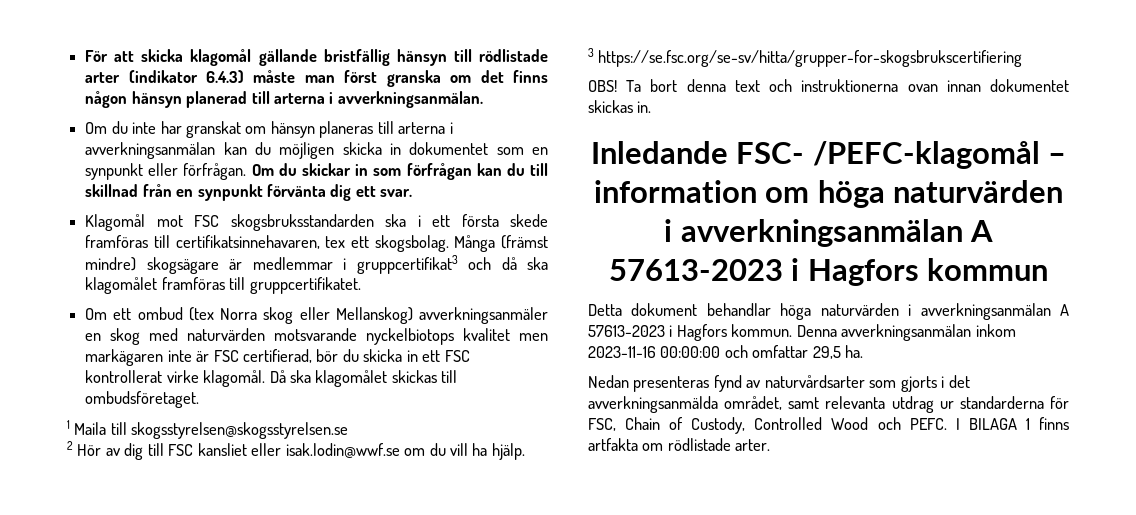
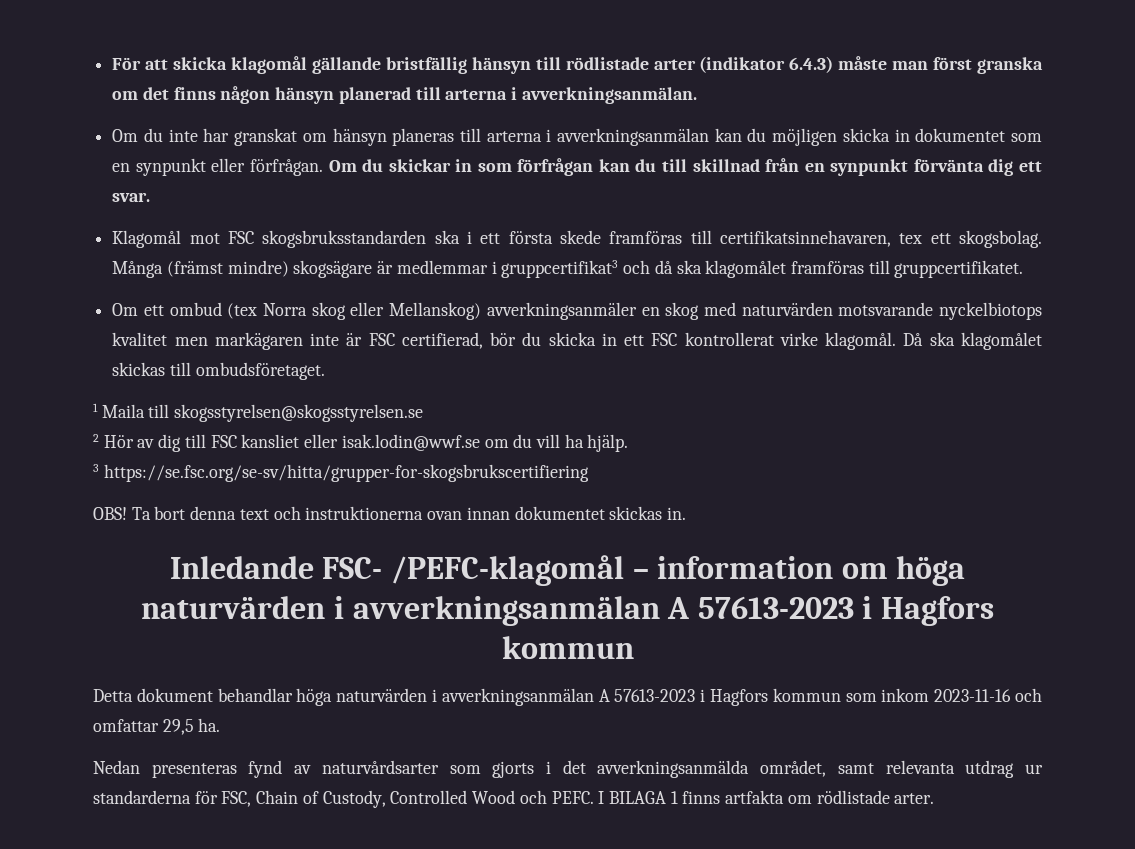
[731,324,972,341] kommun. Denna avverkningsanmälan -> [772,688,877,702] kommun som
[660,346,721,358] 00:00:00 -> (1012, 695) none

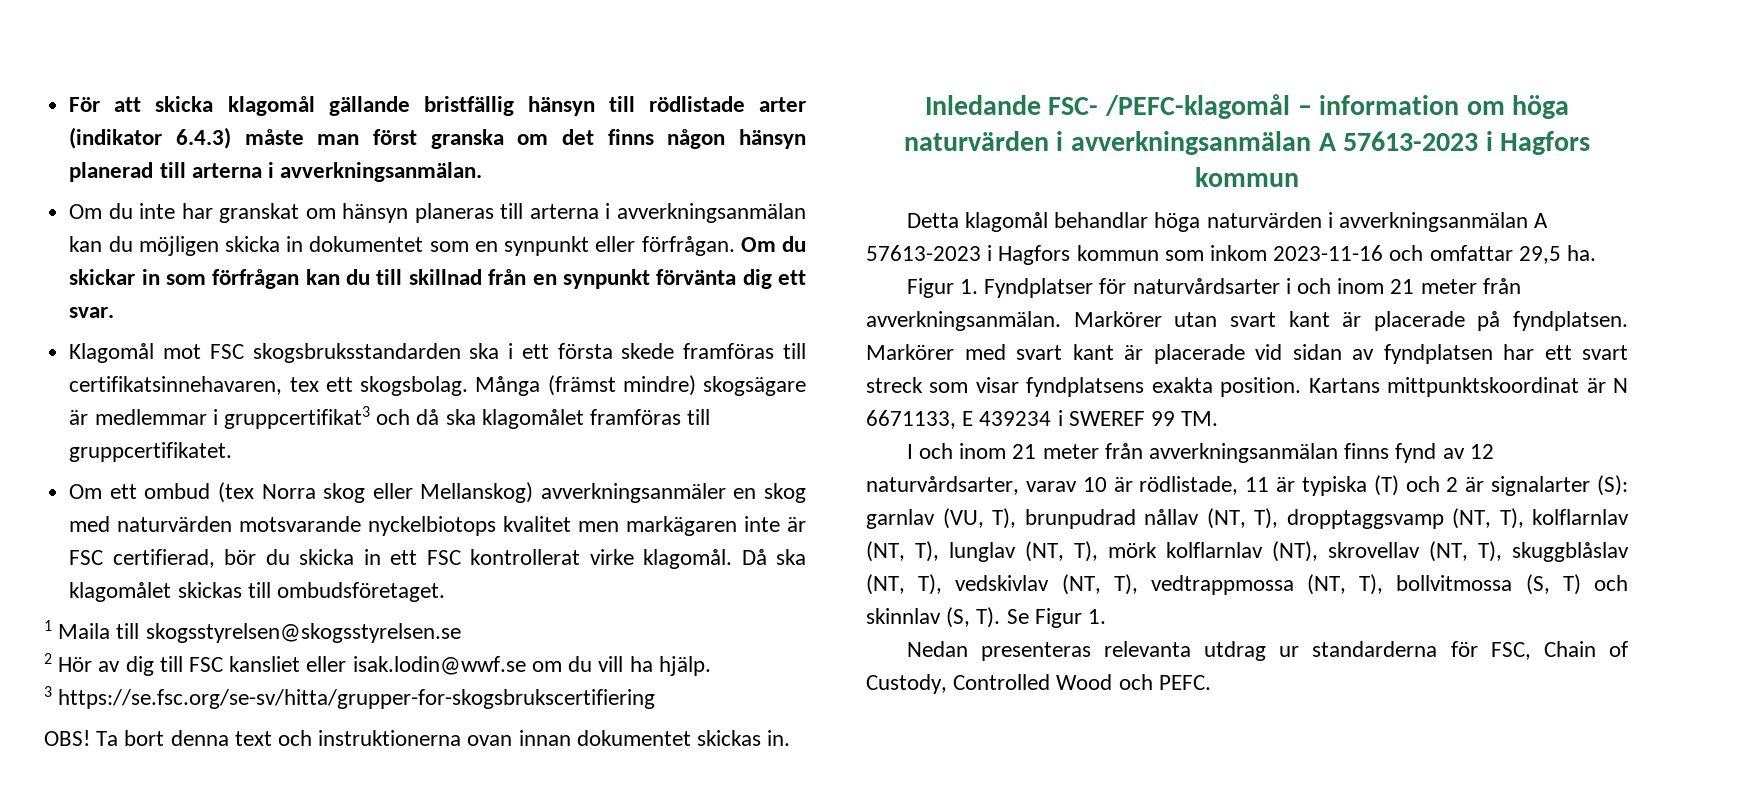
[136,688,213,702] dokument -> [964,212,1048,232] klagomål
[93,760,874,778] Nedan presenteras fynd av naturvårdsarter som gjorts i det avverkningsanmälda området, samt -> [906,278,1521,298] [866,311,1628,331] [866,344,1628,364] [866,377,1628,397] [866,410,1219,429] [906,443,1494,463] [866,475,1628,496] [866,508,1629,529] [866,541,1629,562] [866,574,1628,595] [866,607,1107,628] [906,641,1091,661] Figur 1. Fyndplatser för naturvårdsarter i och inom 21 meter från avverkningsanmälan. Markörer utan svart kant är placerade på fyndplatsen. Markörer med svart kant är placerade vid sidan av fyndplatsen har ett svart streck som visar fyndplatsens exakta position. Kartans mittpunktskoordinat är N 6671133, E 439234 i SWEREF 99 TM. // I och inom 21 meter från avverkningsanmälan finns fynd av 12 naturvårdsarter, varav 10 är rödlistade, 11 är typiska (T) och 2 är signalarter (S): garnlav (VU, T), brunpudrad nållav (NT, T), dropptaggsvamp (NT, T), kolflarnlav (NT, T), lunglav (NT, T), mörk kolflarnlav (NT), skrovellav (NT, T), skuggblåslav (NT, T), vedskivlav (NT, T), vedtrappmossa (NT, T), bollvitmossa (S, T) och skinnlav (S, T). Se Figur 1. // Nedan presenteras
[598,790,935,804] I BILAGA 1 finns artfakta om rödlistade arter. -> (1211, 682) none

